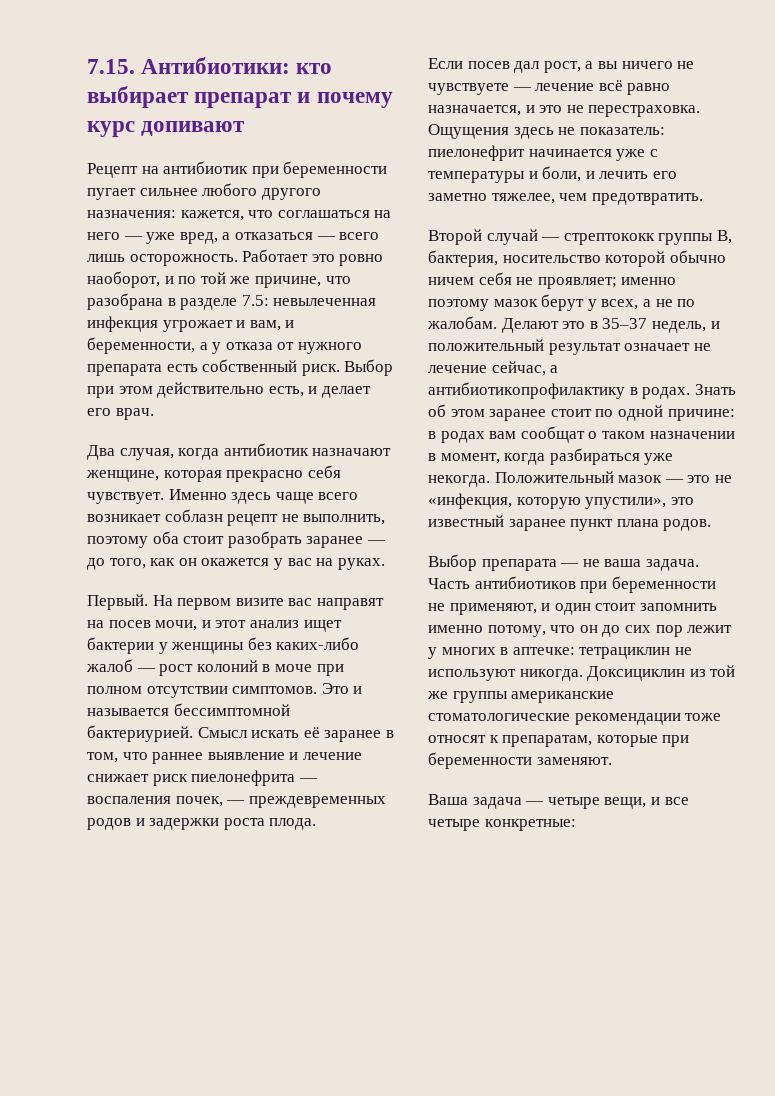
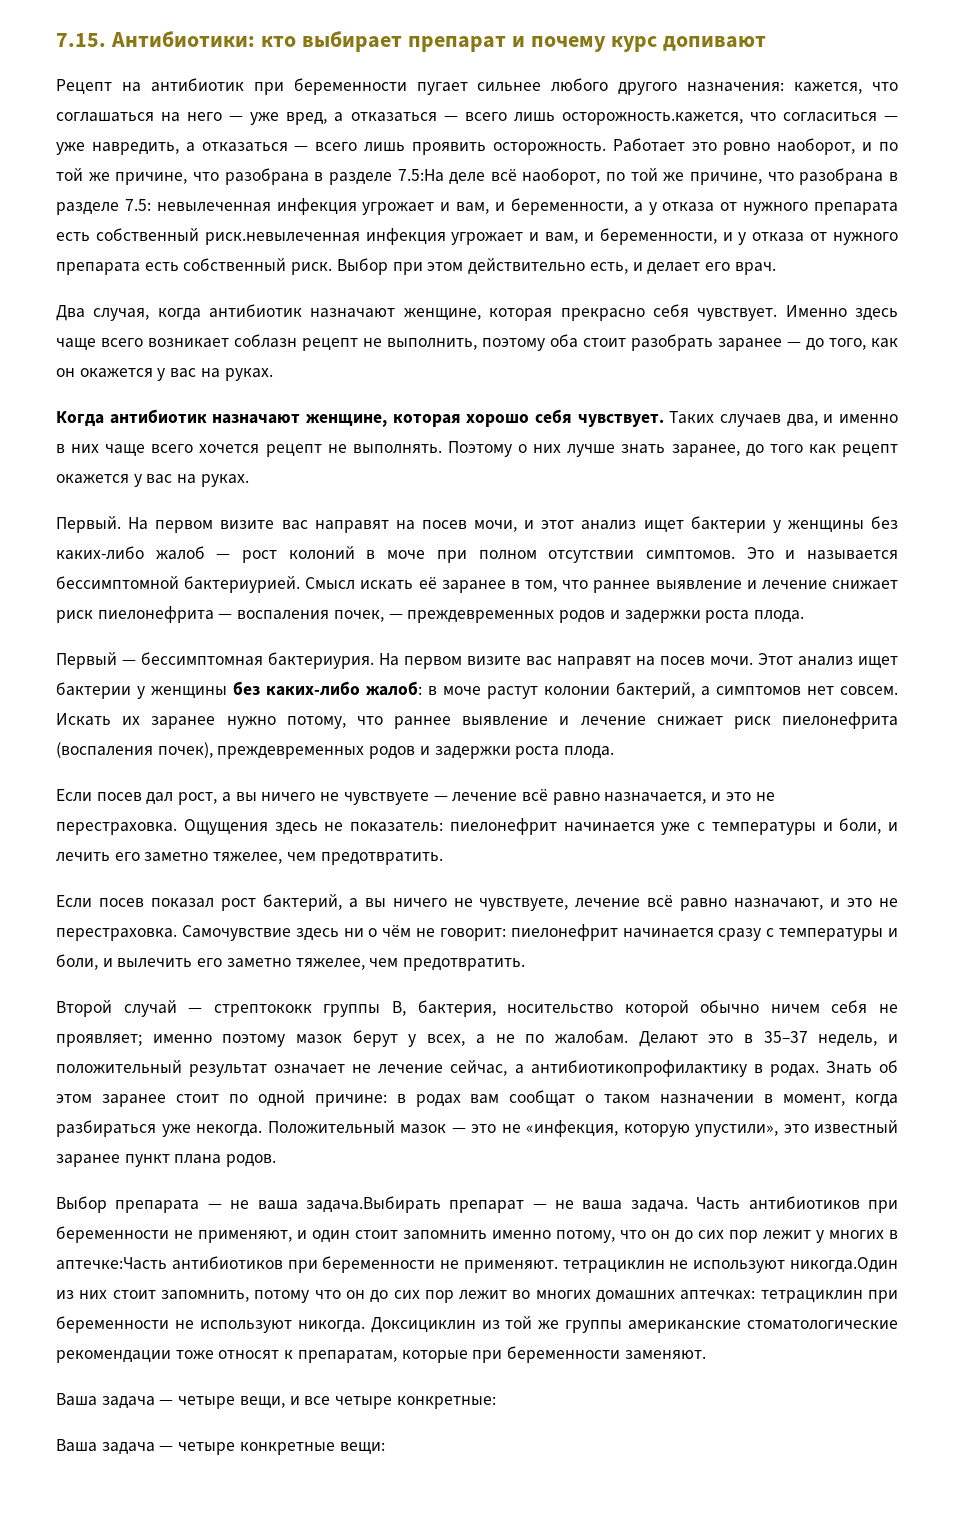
(125, 258) none -> [561,112,898,125] [56,142,486,155] осторожность.кажется, что согласиться — уже навредить, а отказаться — всего лишь проявить
(238, 304) none -> [397,168,898,185] [56,202,119,215] 7.5:На деле всё наоборот, по той же причине, что разобрана в разделе
(298, 365) none -> [204,228,898,245] [56,258,287,275] риск.невылеченная инфекция угрожает и вам, и беременности, и у отказа от нужного препарата есть собственный
(385, 564) none -> [56,409,898,427] [56,441,899,457] [56,474,249,487] // Когда антибиотик назначают женщине, которая хорошо себя чувствует. Таких случаев два, и именно в них чаще всего хочется рецепт не выполнять. Поэтому о них лучше знать заранее, до того как рецепт окажется у вас на руках.
(317, 824) none -> [56,652,898,669] [56,681,898,699] [56,712,898,729] [56,742,615,759] // Первый — бессимптомная бактериурия. На первом визите вас направят на посев мочи. Этот анализ ищет бактерии у женщины без каких-либо жалоб: в моче растут колонии бактерий, а симптомов нет совсем. Искать их заранее нужно потому, что раннее выявление и лечение снижает риск пиелонефрита (воспаления почек), преждевременных родов и задержки роста плода.
(703, 199) none -> [56,894,898,911] [56,924,898,941] [56,954,526,971] // Если посев показал рост бактерий, а вы ничего не чувствуете, лечение всё равно назначают, и это не перестраховка. Самочувствие здесь ни о чём не говорит: пиелонефрит начинается сразу с температуры и боли, и вылечить его заметно тяжелее, чем предотвратить.
(642, 563) none -> [305,1196,623,1213] задача.Выбирать препарат — не ваша
[512,647,671,659] аптечке: тетрациклин -> [56,1256,899,1273] [56,1290,898,1303] [56,1316,169,1333] аптечке:Часть антибиотиков при беременности не применяют. тетрациклин не используют никогда.Один из них стоит запомнить, потому что он до сих пор лежит во многих домашних аптечках: тетрациклин при беременности
(576, 825) none -> [56,1439,385,1455] // Ваша задача — четыре конкретные вещи:

